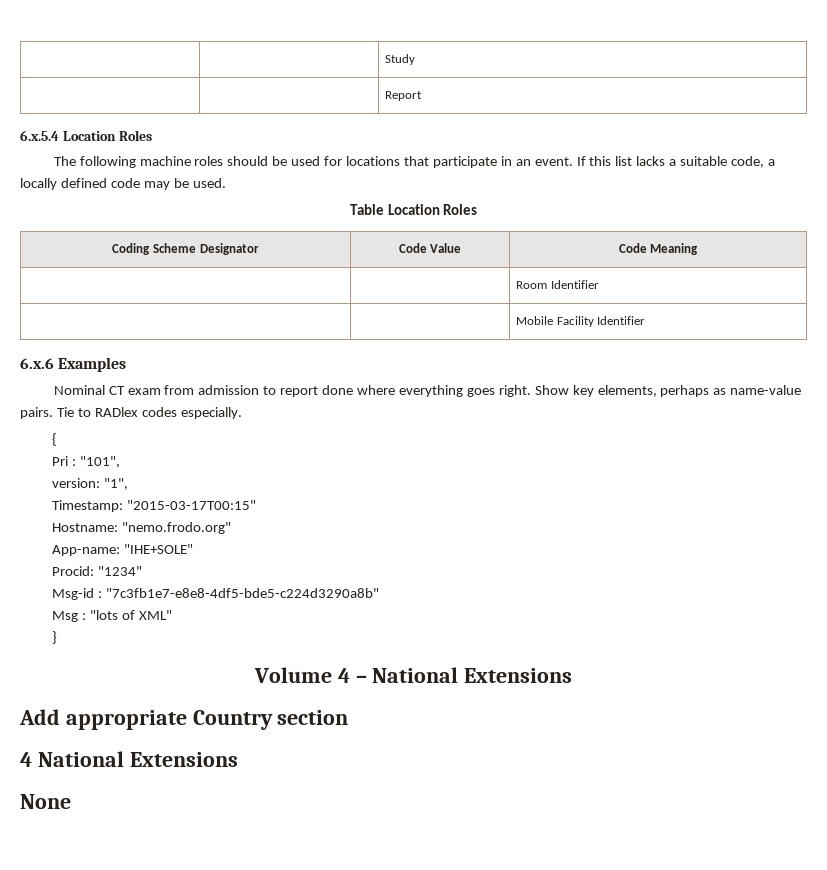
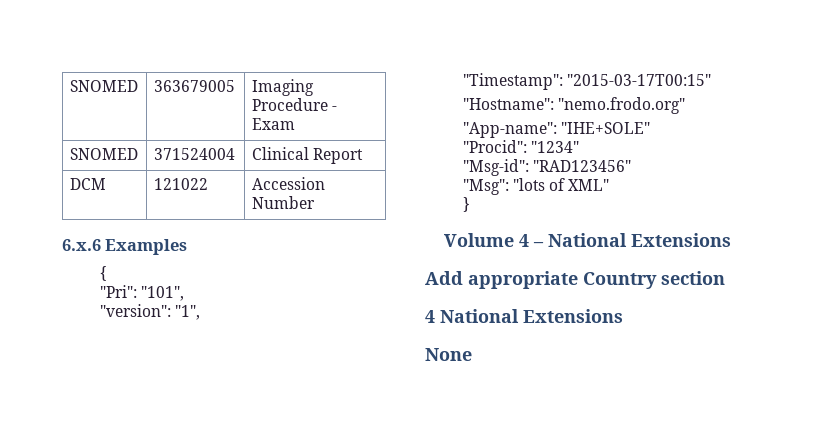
[385,54,416,65] [385,91,423,101] [20,130,152,141] [53,156,775,168] [20,178,226,190] [349,204,478,215] [112,243,259,255] [398,243,462,253] [618,243,699,255] [516,280,599,289] [516,316,646,327] [20,357,127,372] [53,385,802,397] [20,407,242,419] | | Study // | | Report // 6.x.5.4 Location Roles // The following machine roles should be used for locations that participate in an event. If this list lacks a suitable code, a locally defined code may be used. // Table Location Roles // Coding Scheme Designator | Code Value | Code Meaning // | | Room Identifier // | | Mobile Facility Identifier // 6.x.6 Examples // Nominal CT exam from admission to report done where everything goes right. Show key elements, perhaps as name-value pairs. Tie to RADlex codes especially. -> [69,80,138,92] [153,80,235,92] [251,79,314,96] [251,98,337,111] [251,118,295,130] [69,148,138,160] [153,148,235,160] [251,147,363,164] [69,178,106,190] [153,178,208,190] [251,177,325,190] [251,196,315,209] [62,239,188,255] SNOMED | 363679005 | Imaging Procedure - Exam // SNOMED | 371524004 | Clinical Report // DCM | 121022 | Accession Number // 6.x.6 Examples
[51,456,76,466] Pri : -> [99,285,137,298] "Pri":
[51,478,100,488] version: -> [99,304,171,317] "version":
[51,500,123,512] Timestamp: -> [462,73,563,90] "Timestamp":
[51,523,118,532] Hostname: -> [462,98,554,110] "Hostname":
[51,545,120,556] App-name: -> [462,122,557,138] "App-name":
[51,566,94,576] Procid: -> [462,140,527,153] "Procid":
[51,588,379,600] [51,611,86,622] Msg-id : "7c3fb1e7-e8e8-4df5-bde5-c224d3290a8b" // Msg : -> [462,159,631,176] [462,179,509,195] "Msg-id": "RAD123456" // "Msg":

